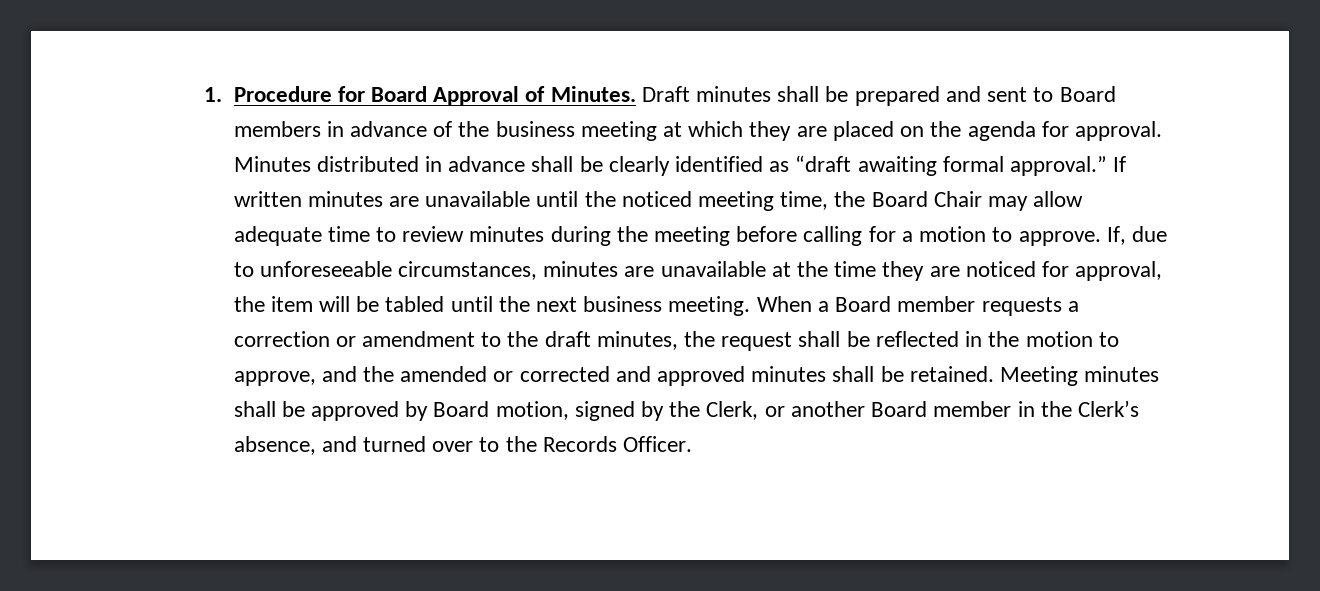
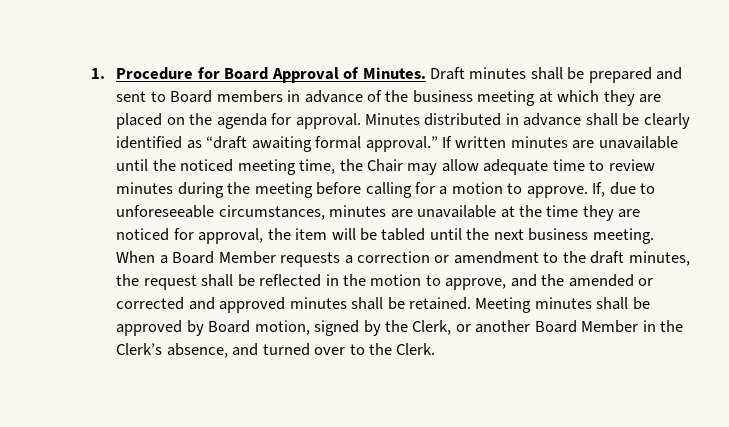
[871,191,928,207] Board -> (363, 165) none
[897,296,976,312] member -> [218,251,276,264] Member
[933,401,1012,417] member -> [581,320,639,333] Member
[542,436,693,452] Records Officer. -> [396,343,436,355] Clerk.

